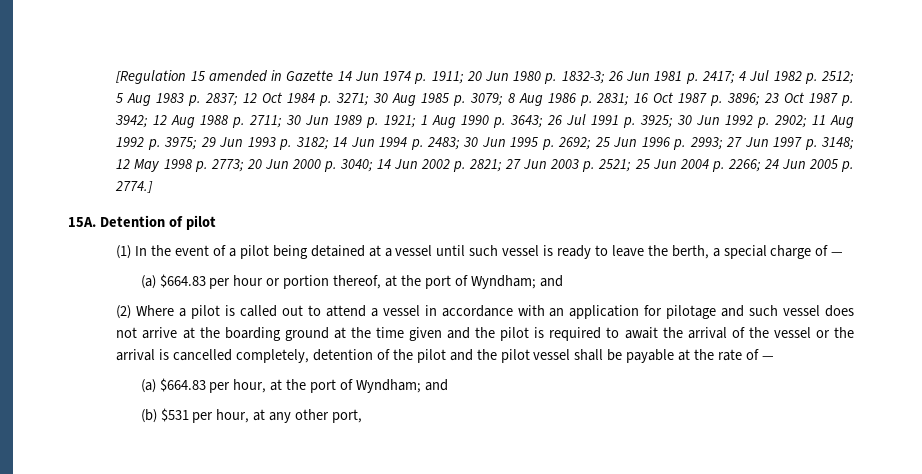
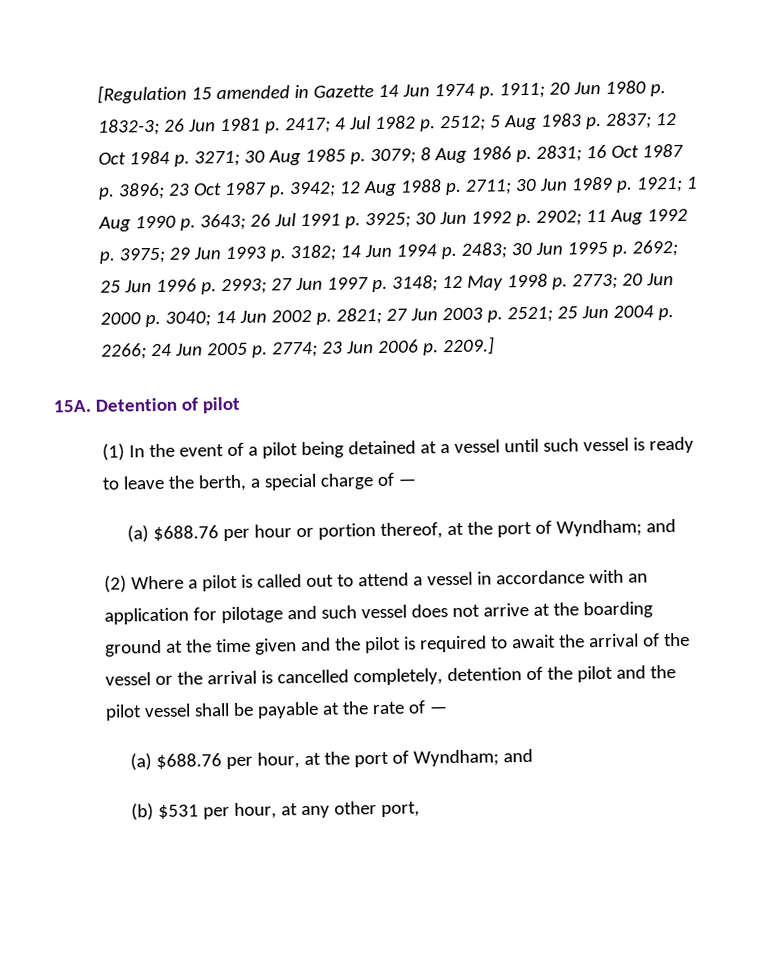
[115,181,154,193] 2774.] -> [271,336,495,358] 2774; 23 Jun 2006 p. 2209.]
[159,274,206,288] $664.83 -> [152,525,219,542] $688.76
[159,378,206,392] $664.83 -> [155,753,222,770] $688.76

